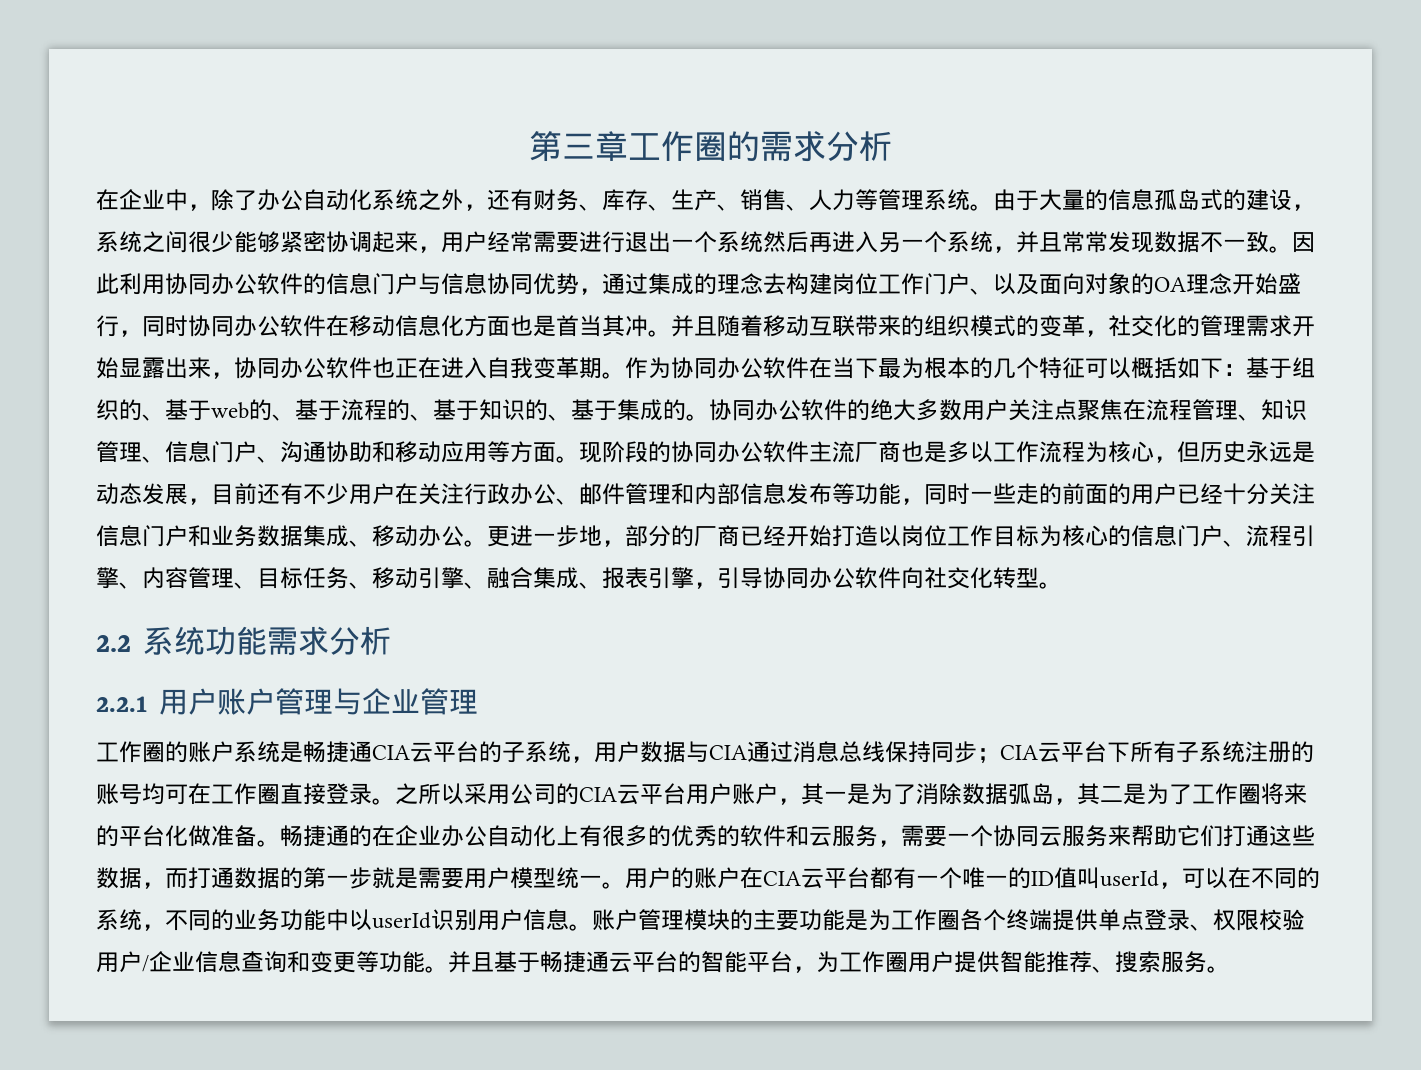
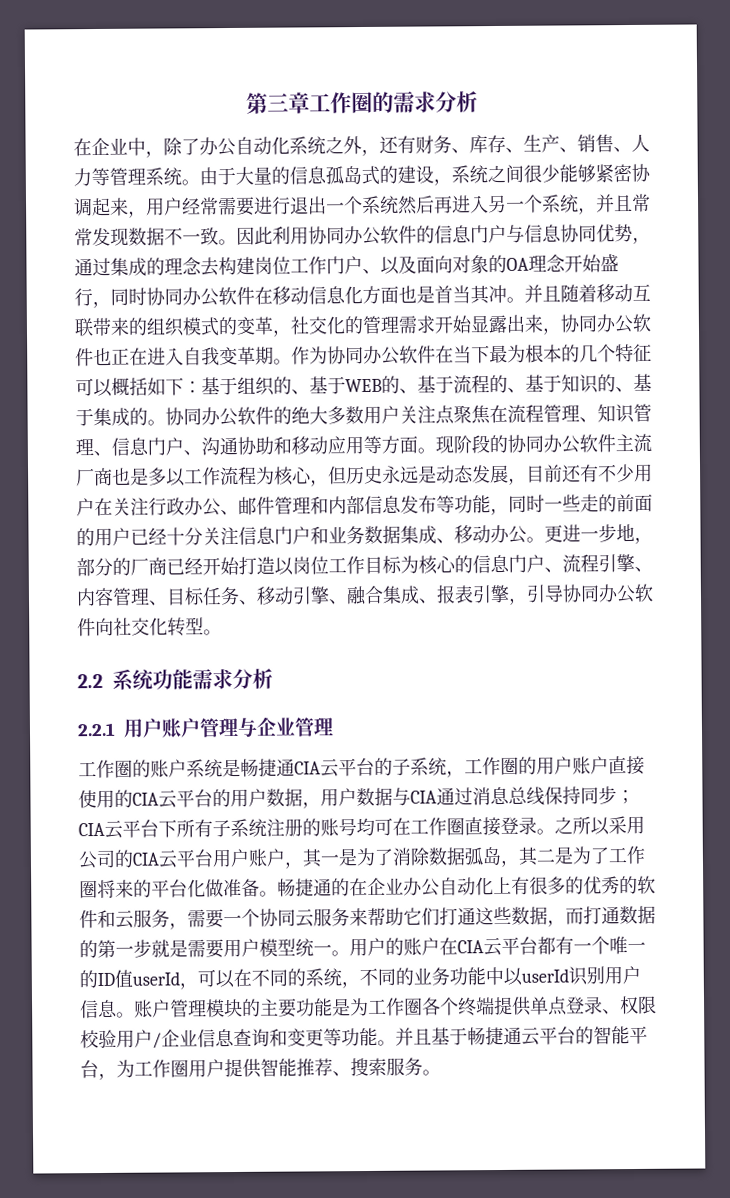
[211,402,249,419] web -> [345,378,382,393] WEB
(594, 759) none -> [464,755,645,776] [78,788,321,809] 工作圈的用户账户直接使用的CIA云平台的用户数据，
[1077,867,1100,889] 叫 -> (133, 978) none

